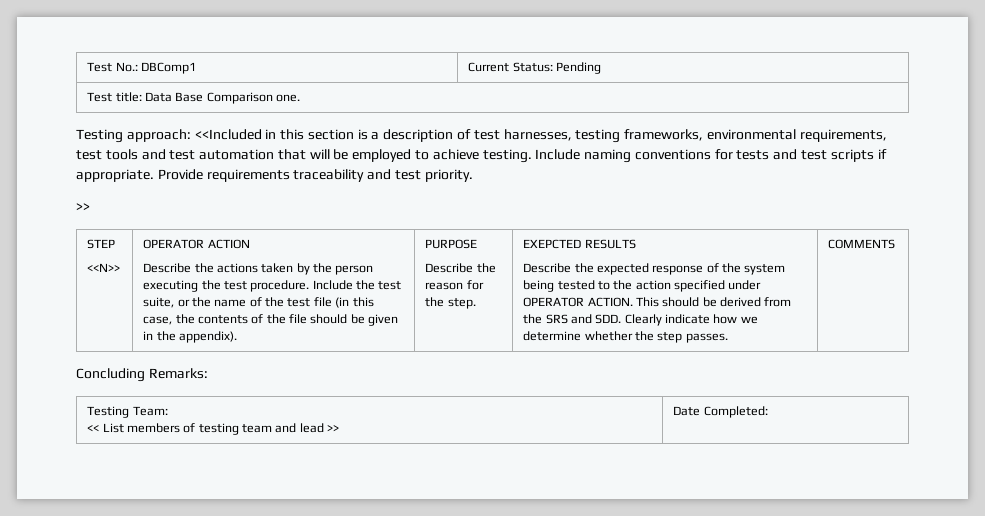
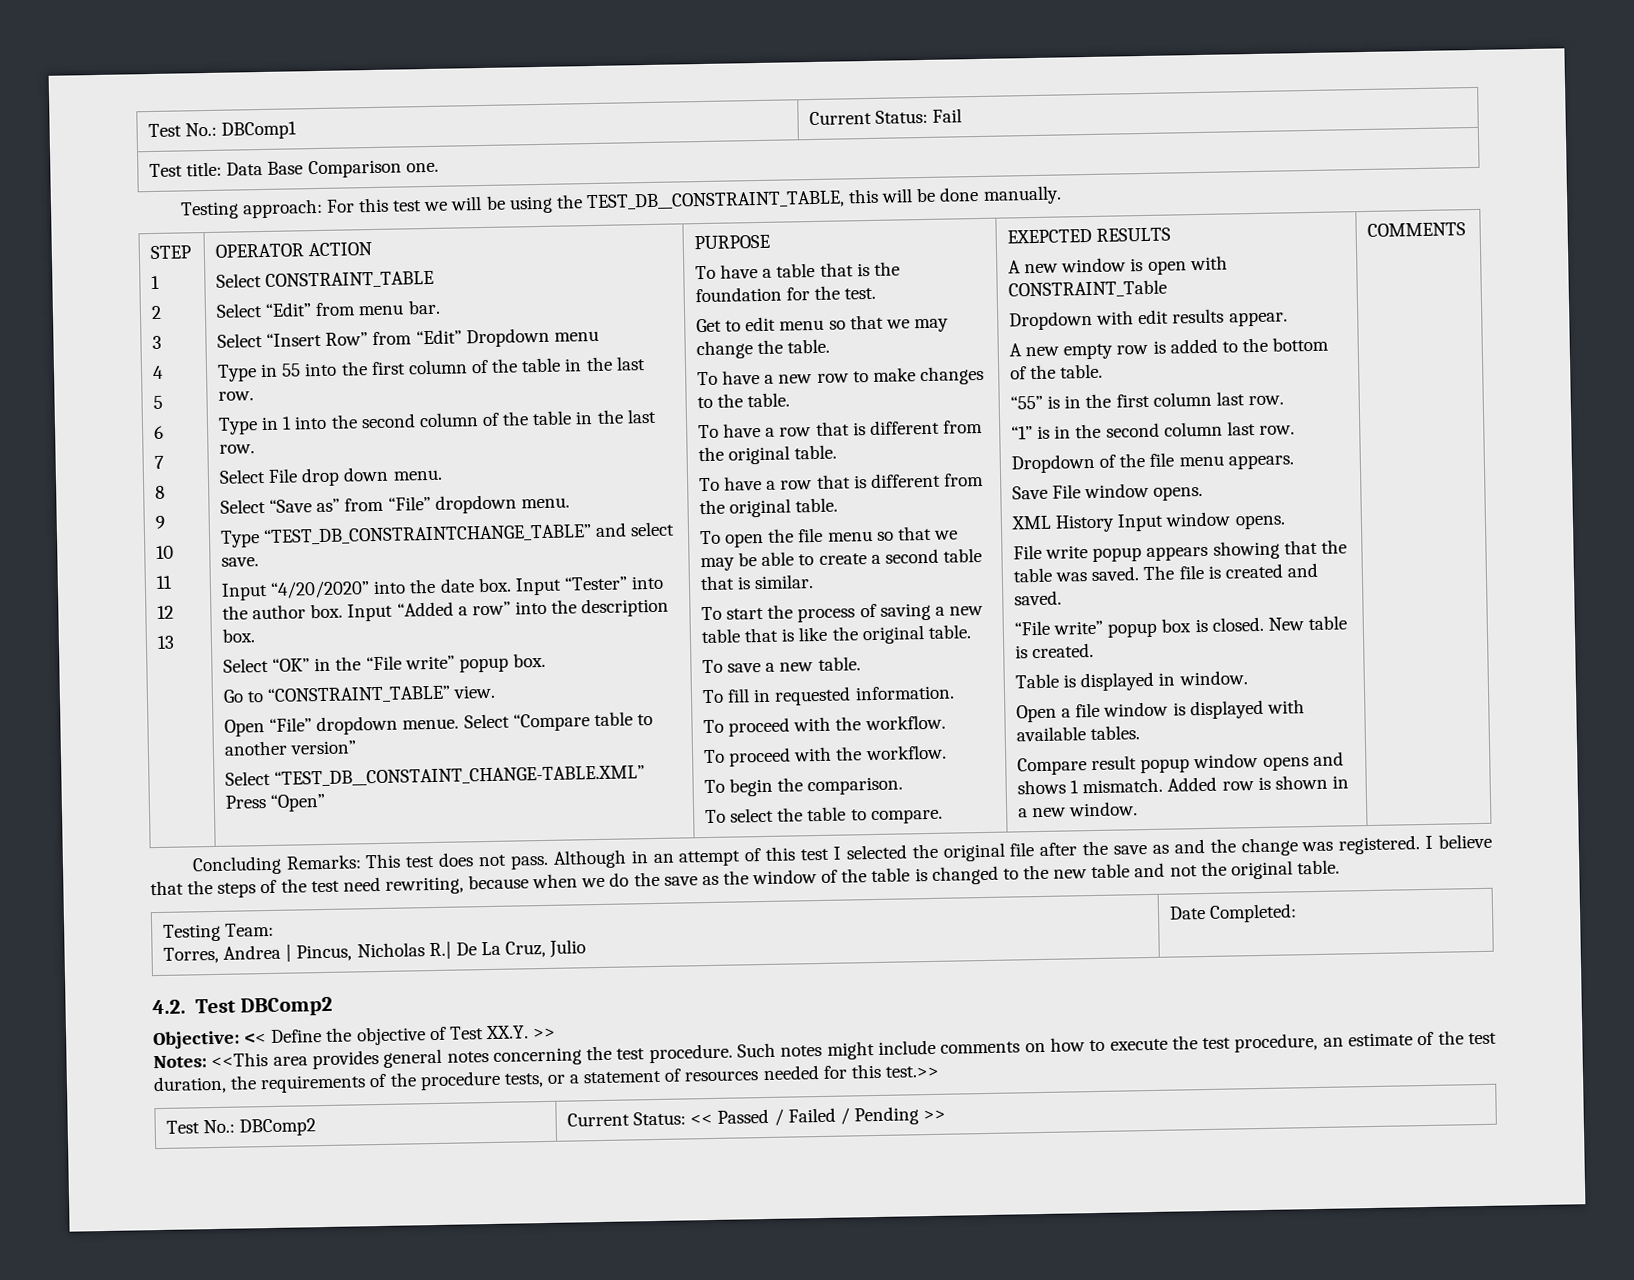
[555,62,601,74] Pending -> [932,108,963,123] Fail
[194,129,887,143] [76,149,887,163] [76,169,473,182] [76,203,90,211] [87,239,116,249] [87,263,121,272] [143,239,250,249] [143,263,374,275] [143,280,402,292] [143,297,374,308] [143,314,399,326] [143,331,237,343] [425,239,478,249] [425,263,496,273] [425,280,484,290] [425,297,476,309] [523,239,636,249] [523,263,786,275] [523,280,762,292] [523,297,792,307] [523,314,758,326] [523,331,728,343] [828,239,896,249] [76,368,208,382] [87,406,168,418] [87,423,340,435] [673,406,768,418] <<Included in this section is a description of test harnesses, testing frameworks, environmental requirements, test tools and test automation that will be employed to achieve testing. Include naming conventions for tests and test scripts if appropriate. Provide requirements traceability and test priority. // >> // STEP // <<N>> | OPERATOR ACTION // Describe the actions taken by the person executing the test procedure. Include the test suite, or the name of the test file (in this case, the contents of the file should be given in the appendix). | PURPOSE // Describe the reason for the step. | EXEPCTED RESULTS // Describe the expected response of the system being tested to the action specified under OPERATOR ACTION. This should be derived from the SRS and SDD. Clearly indicate how we determine whether the step passes. | COMMENTS // Concluding Remarks: // Testing Team: // << List members of testing team and lead >> | Date Completed: -> [325,185,1062,214] [150,245,192,260] [151,275,161,290] [151,305,163,320] [152,335,163,350] [152,365,165,380] [153,395,164,410] [154,425,165,439] [154,455,165,469] [155,485,166,499] [155,515,166,529] [156,545,175,559] [156,575,173,589] [157,605,175,619] [157,635,176,649] [215,241,373,258] [216,270,435,289] [216,299,441,318] [217,327,599,348] [217,356,646,382] [218,391,255,401] [218,408,657,435] [219,444,256,454] [219,466,443,487] [220,494,570,514] [220,521,676,548] [221,557,260,567] [221,575,665,601] [222,597,670,622] [222,628,256,643] [223,652,546,673] [223,684,496,704] [224,711,653,737] [224,740,357,756] [225,765,646,787] [225,793,327,812] [694,234,771,250] [695,261,900,280] [695,285,877,303] [696,314,949,333] [696,338,831,360] [697,365,984,386] [697,392,791,409] [698,419,983,439] [698,444,838,465] [699,472,984,492] [699,497,839,518] [700,525,958,548] [700,548,982,572] [700,574,815,591] [701,602,983,623] [701,624,971,645] [702,656,861,674] [702,685,955,706] [703,714,946,737] [703,744,947,767] [704,776,904,797] [705,806,943,825] [1007,227,1172,244] [1008,255,1228,275] [1008,279,1168,299] [1009,308,1288,331] [1009,336,1330,360] [1010,363,1104,380] [1010,391,1284,410] [1011,421,1295,440] [1011,452,1294,474] [1012,482,1204,501] [1011,511,1286,533] [1013,539,1347,562] [1013,562,1318,583] [1014,590,1063,606] [1014,615,1347,638] [1015,642,1095,659] [1015,670,1248,692] [1016,699,1305,723] [1016,725,1141,742] [1017,751,1344,776] [1017,774,1349,795] [1018,801,1139,818] [1367,222,1467,237] [191,833,1492,876] [150,859,1340,898] [163,922,275,942] [163,939,587,964] [1169,903,1298,923] [152,996,334,1017] [153,1025,557,1050] [153,1030,1497,1070] [153,1063,939,1095] [166,1118,317,1137] [567,1106,947,1127] For this test we will be using the TEST_DB__CONSTRAINT_TABLE, this will be done manually. // STEP // 1 // 2 // 3 // 4 // 5 // 6 // 7 // 8 // 9 // 10 // 11 // 12 // 13 | OPERATOR ACTION // Select CONSTRAINT_TABLE // Select “Edit” from menu bar. // Select “Insert Row” from “Edit” Dropdown menu // Type in 55 into the first column of the table in the last row. // Type in 1 into the second column of the table in the last row. // Select File drop down menu. // Select “Save as” from “File” dropdown menu. // Type “TEST_DB_CONSTRAINTCHANGE_TABLE” and select save. // Input “4/20/2020” into the date box. Input “Tester” into the author box. Input “Added a row” into the description box. // Select “OK” in the “File write” popup box. // Go to “CONSTRAINT_TABLE” view. // Open “File” dropdown menue. Select “Compare table to another version” // Select “TEST_DB__CONSTAINT_CHANGE-TABLE.XML” Press “Open” | PURPOSE // To have a table that is the foundation for the test. // Get to edit menu so that we may change the table. // To have a new row to make changes to the table. // To have a row that is different from the original table. // To have a row that is different from the original table. // To open the file menu so that we may be able to create a second table that is similar. // To start the process of saving a new table that is like the original table. // To save a new table. // To fill in requested information. // To proceed with the workflow. // To proceed with the workflow. // To begin the comparison. // To select the table to compare. | EXEPCTED RESULTS // A new window is open with CONSTRAINT_Table // Dropdown with edit results appear. // A new empty row is added to the bottom of the table. // “55” is in the first column last row. // “1” is in the second column last row. // Dropdown of the file menu appears. // Save File window opens. // XML History Input window opens. // File write popup appears showing that the table was saved. The file is created and saved. // “File write” popup box is closed. New table is created. // Table is displayed in window. // Open a file window is displayed with available tables. // Compare result popup window opens and shows 1 mismatch. Added row is shown in a new window. | COMMENTS // Concluding Remarks: This test does not pass. Although in an attempt of this test I selected the original file after the save as and the change was registered. I believe that the steps of the test need rewriting, because when we do the save as the window of the table is changed to the new table and not the original table. // Testing Team: // Torres, Andrea | Pincus, Nicholas R.| De La Cruz, Julio | Date Completed: // 4.2. Test DBComp2 // Objective: << Define the objective of Test XX.Y. >> // Notes: <<This area provides general notes concerning the test procedure. Such notes might include comments on how to execute the test procedure, an estimate of the test duration, the requirements of the procedure tests, or a statement of resources needed for this test.>> // Test No.: DBComp2 | Current Status: << Passed / Failed / Pending >>

